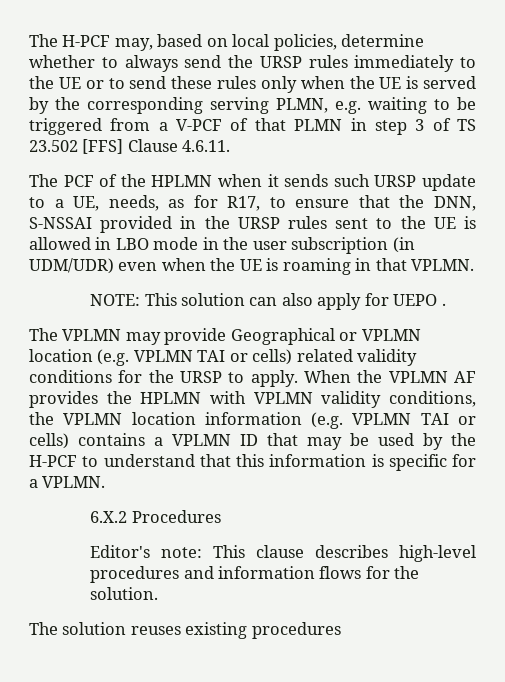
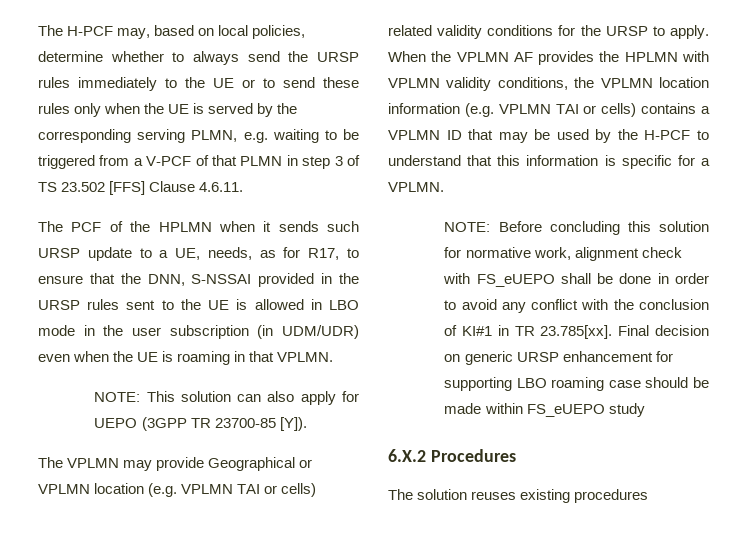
[441,303,446,306] . -> [141,417,307,431] (3GPP TR 23700-85 [Y]).
[90,510,221,523] [90,545,477,562] [90,566,420,583] [90,587,159,600] 6.X.2 Procedures // Editor's note: This clause describes high-level procedures and information flows for the solution. -> [444,221,709,235] [444,247,682,261] [443,273,709,287] [444,299,709,313] [444,325,709,339] [444,351,673,365] [444,377,709,391] [444,403,645,417] [388,449,516,462] NOTE: Before concluding this solution for normative work, alignment check with FS_eUEPO shall be done in order to avoid any conflict with the conclusion of KI#1 in TR 23.785[xx]. Final decision on generic URSP enhancement for supporting LBO roaming case should be made within FS_eUEPO study // 6.X.2 Procedures

